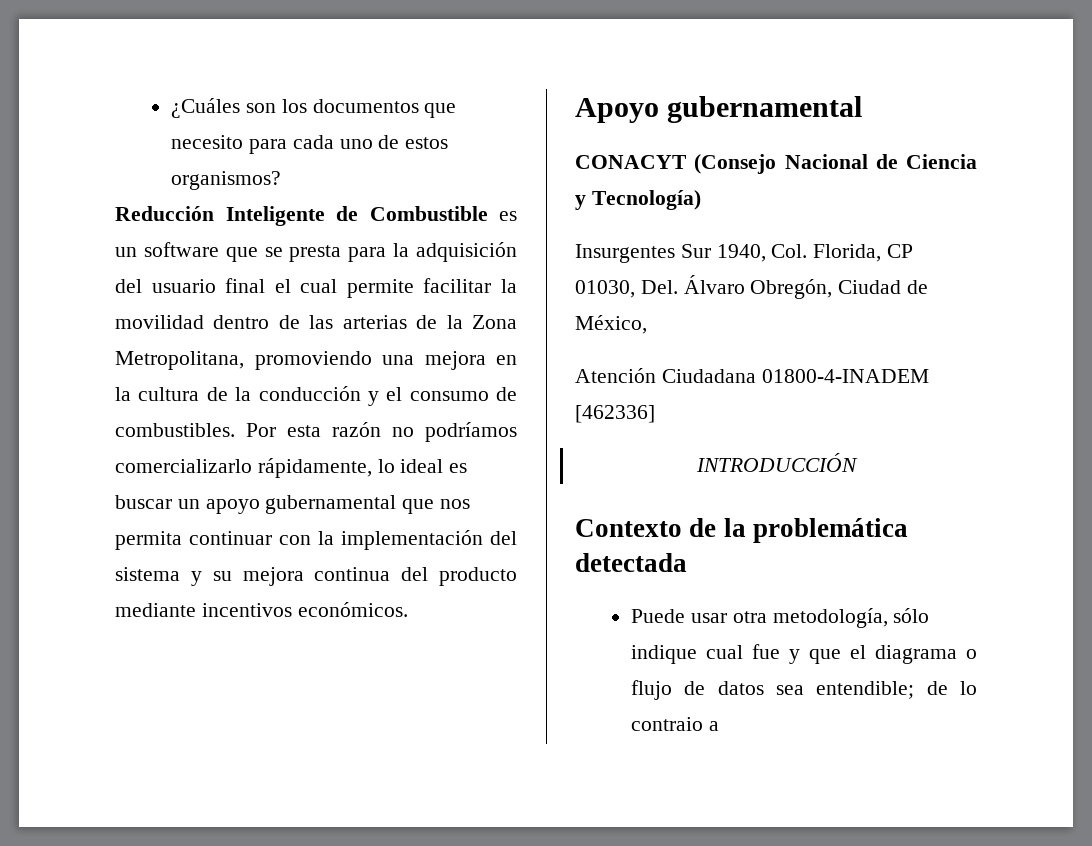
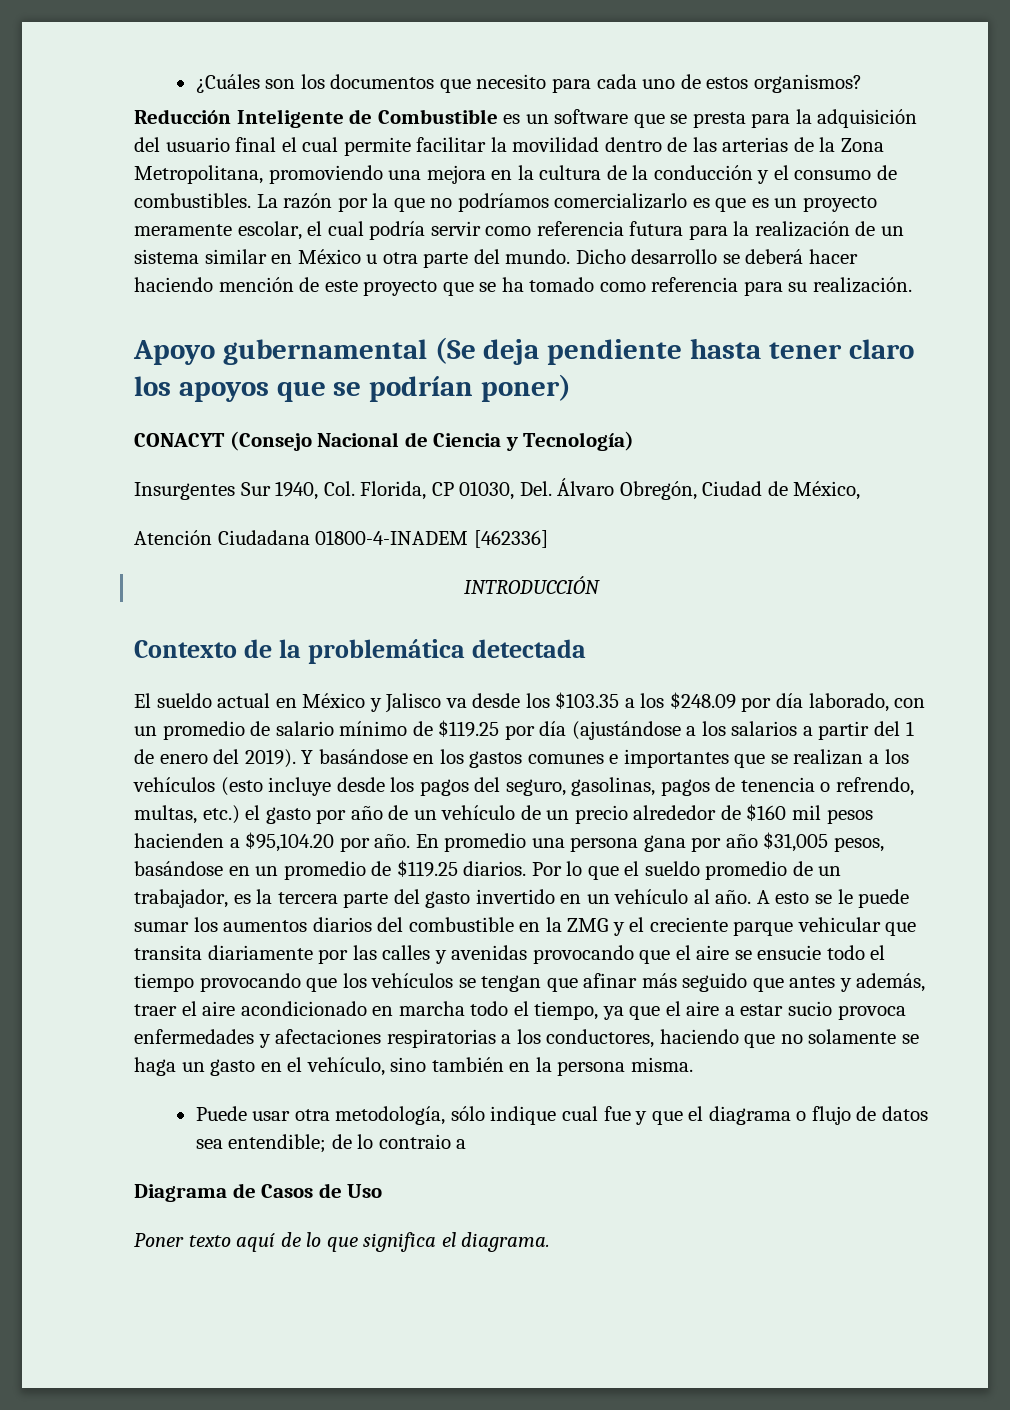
[246,422,517,442] [115,458,468,478] [115,495,471,514] [115,530,517,550] [115,567,517,586] [115,602,408,617] [575,96,863,123] Por esta razón no podríamos comercializarlo rápidamente, lo ideal es buscar un apoyo gubernamental que nos permita continuar con la implementación del sistema y su mejora continua del producto mediante incentivos económicos. // Apoyo gubernamental -> [256,193,877,212] [134,221,904,240] [134,249,858,268] [134,277,912,296] [133,337,914,365] [134,374,572,402] La razón por la que no podríamos comercializarlo es que es un proyecto meramente escolar, el cual podría servir como referencia futura para la realización de un sistema similar en México u otra parte del mundo. Dicho desarrollo se deberá hacer haciendo mención de este proyecto que se ha tomado como referencia para su realización. // Apoyo gubernamental (Se deja pendiente hasta tener claro los apoyos que se podrían poner)
(687, 562) none -> [134,692,926,713] [134,720,914,740] [134,749,909,768] [133,777,914,796] [134,804,873,824] [134,832,884,852] [134,860,842,880] [134,889,910,908] [134,917,917,936] [134,945,886,964] [134,973,926,992] [134,1001,906,1020] [134,1029,919,1048] [134,1057,693,1076] // El sueldo actual en México y Jalisco va desde los $103.35 a los $248.09 por día laborado, con un promedio de salario mínimo de $119.25 por día (ajustándose a los salarios a partir del 1 de enero del 2019). Y basándose en los gastos comunes e importantes que se realizan a los vehículos (esto incluye desde los pagos del seguro, gasolinas, pagos de tenencia o refrendo, multas, etc.) el gasto por año de un vehículo de un precio alrededor de $160 mil pesos hacienden a $95,104.20 por año. En promedio una persona gana por año $31,005 pesos, basándose en un promedio de $119.25 diarios. Por lo que el sueldo promedio de un trabajador, es la tercera parte del gasto invertido en un vehículo al año. A esto se le puede sumar los aumentos diarios del combustible en la ZMG y el creciente parque vehicular que transita diariamente por las calles y avenidas provocando que el aire se ensucie todo el tiempo provocando que los vehículos se tengan que afinar más seguido que antes y además, traer el aire acondicionado en marcha todo el tiempo, ya que el aire a estar sucio provoca enfermedades y afectaciones respiratorias a los conductores, haciendo que no solamente se haga un gasto en el vehículo, sino también en la persona misma.
(719, 726) none -> [134,1183,383,1202] [134,1232,551,1252] // Diagrama de Casos de Uso // Poner texto aquí de lo que significa el diagrama.

